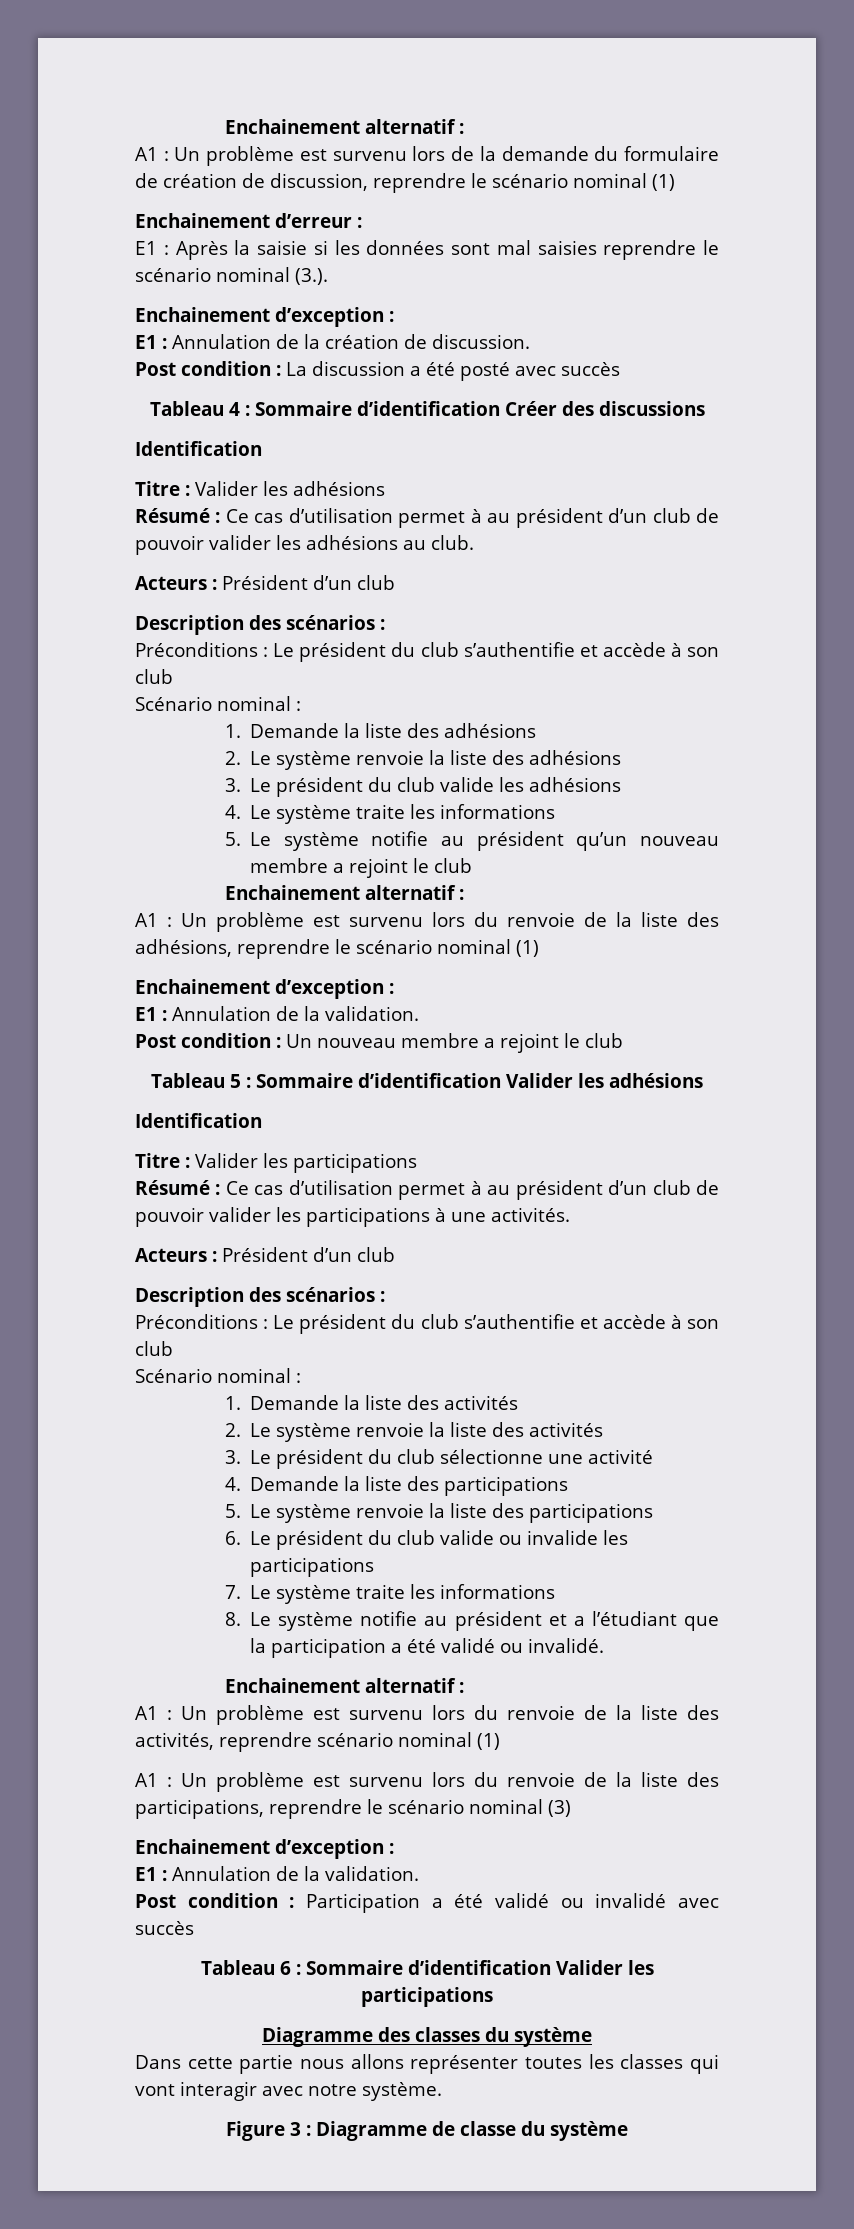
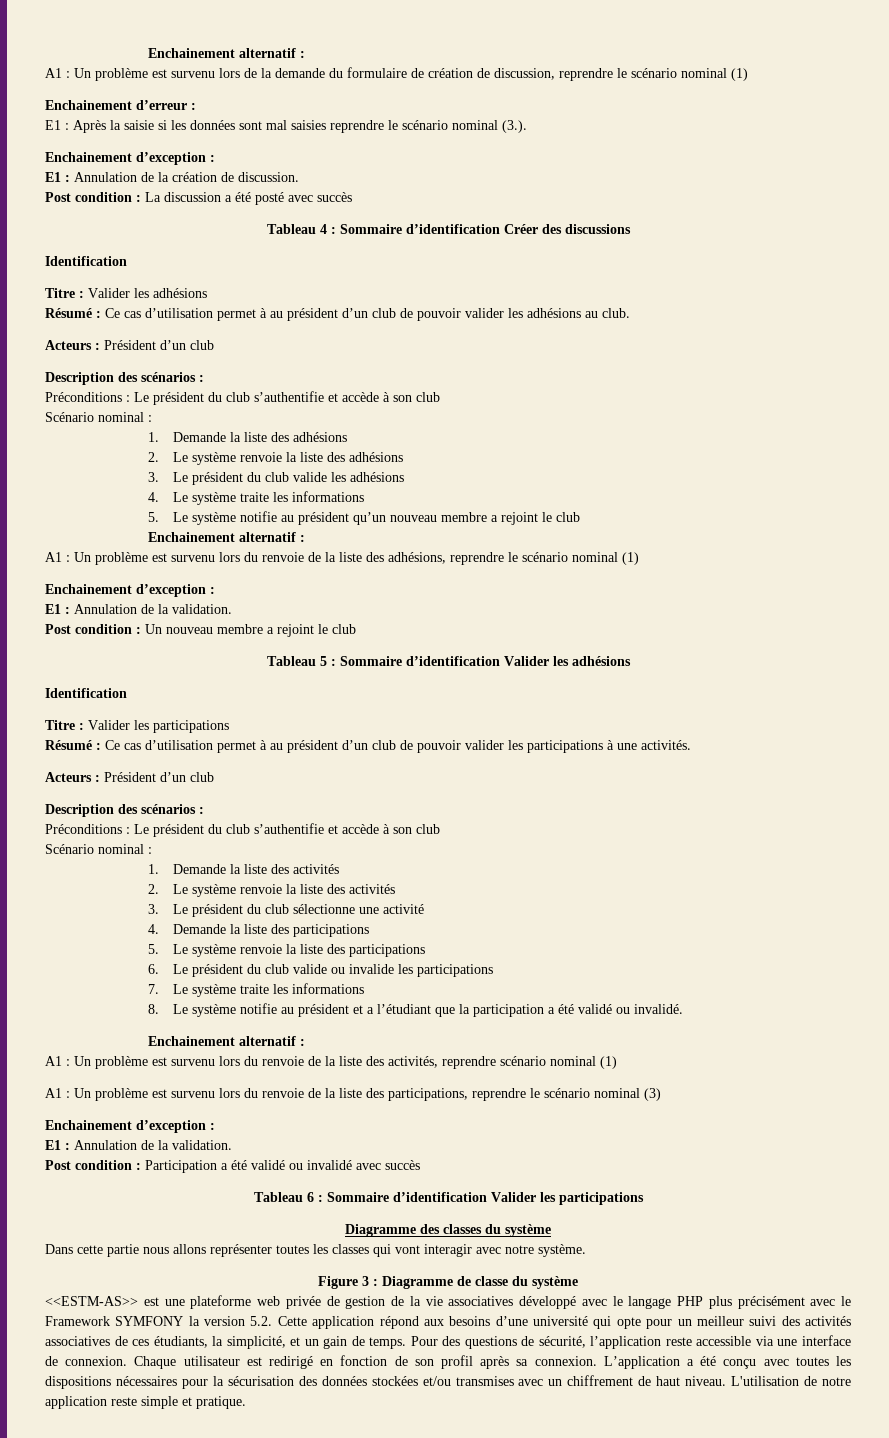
(628, 2131) none -> [45,1295,851,1309] [45,1316,851,1329] [45,1335,851,1349] [45,1355,852,1369] [45,1375,852,1389] [45,1396,246,1409] // <<ESTM-AS>> est une plateforme web privée de gestion de la vie associatives développé avec le langage PHP plus précisément avec le Framework SYMFONY la version 5.2. Cette application répond aux besoins d’une université qui opte pour un meilleur suivi des activités associatives de ces étudiants, la simplicité, et un gain de temps. Pour des questions de sécurité, l’application reste accessible via une interface de connexion. Chaque utilisateur est redirigé en fonction de son profil après sa connexion. L’application a été conçu avec toutes les dispositions nécessaires pour la sécurisation des données stockées et/ou transmises avec un chiffrement de haut niveau. L'utilisation de notre application reste simple et pratique.

